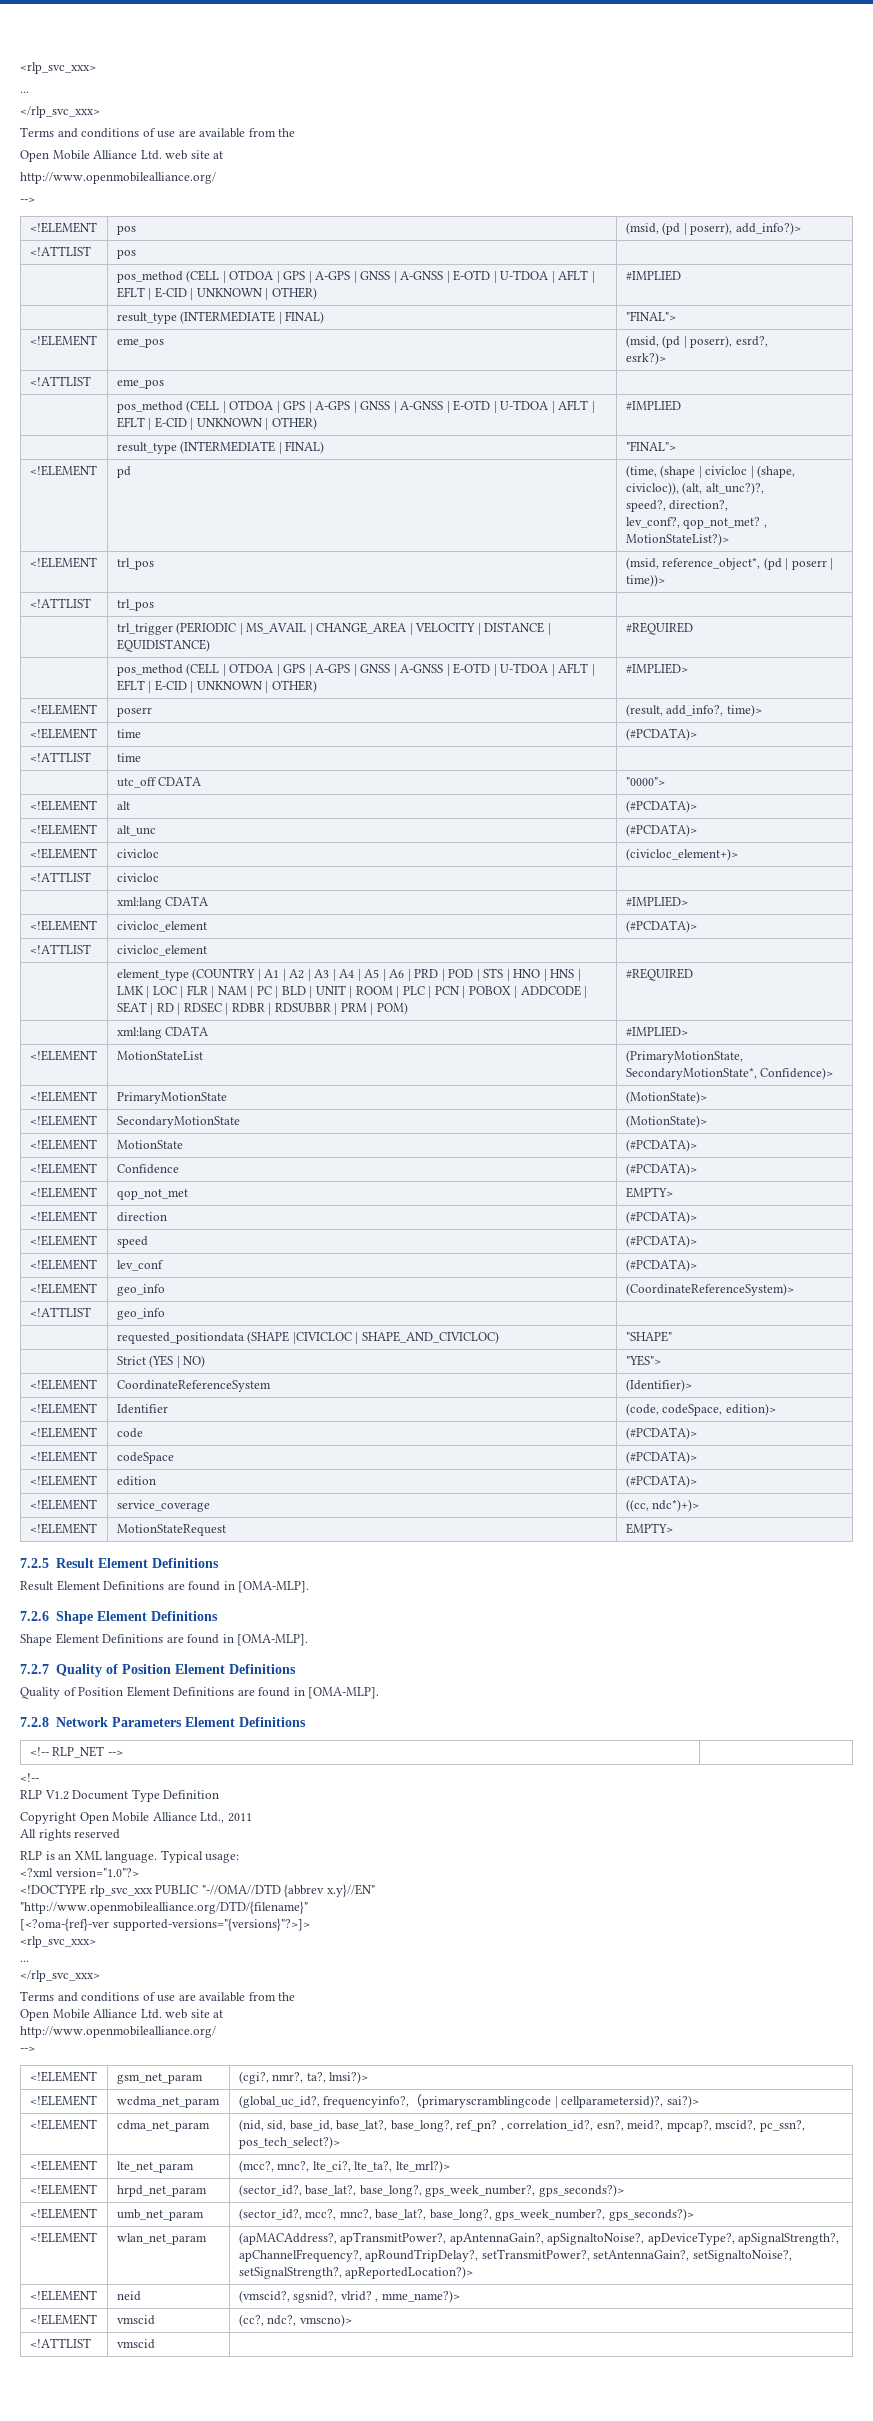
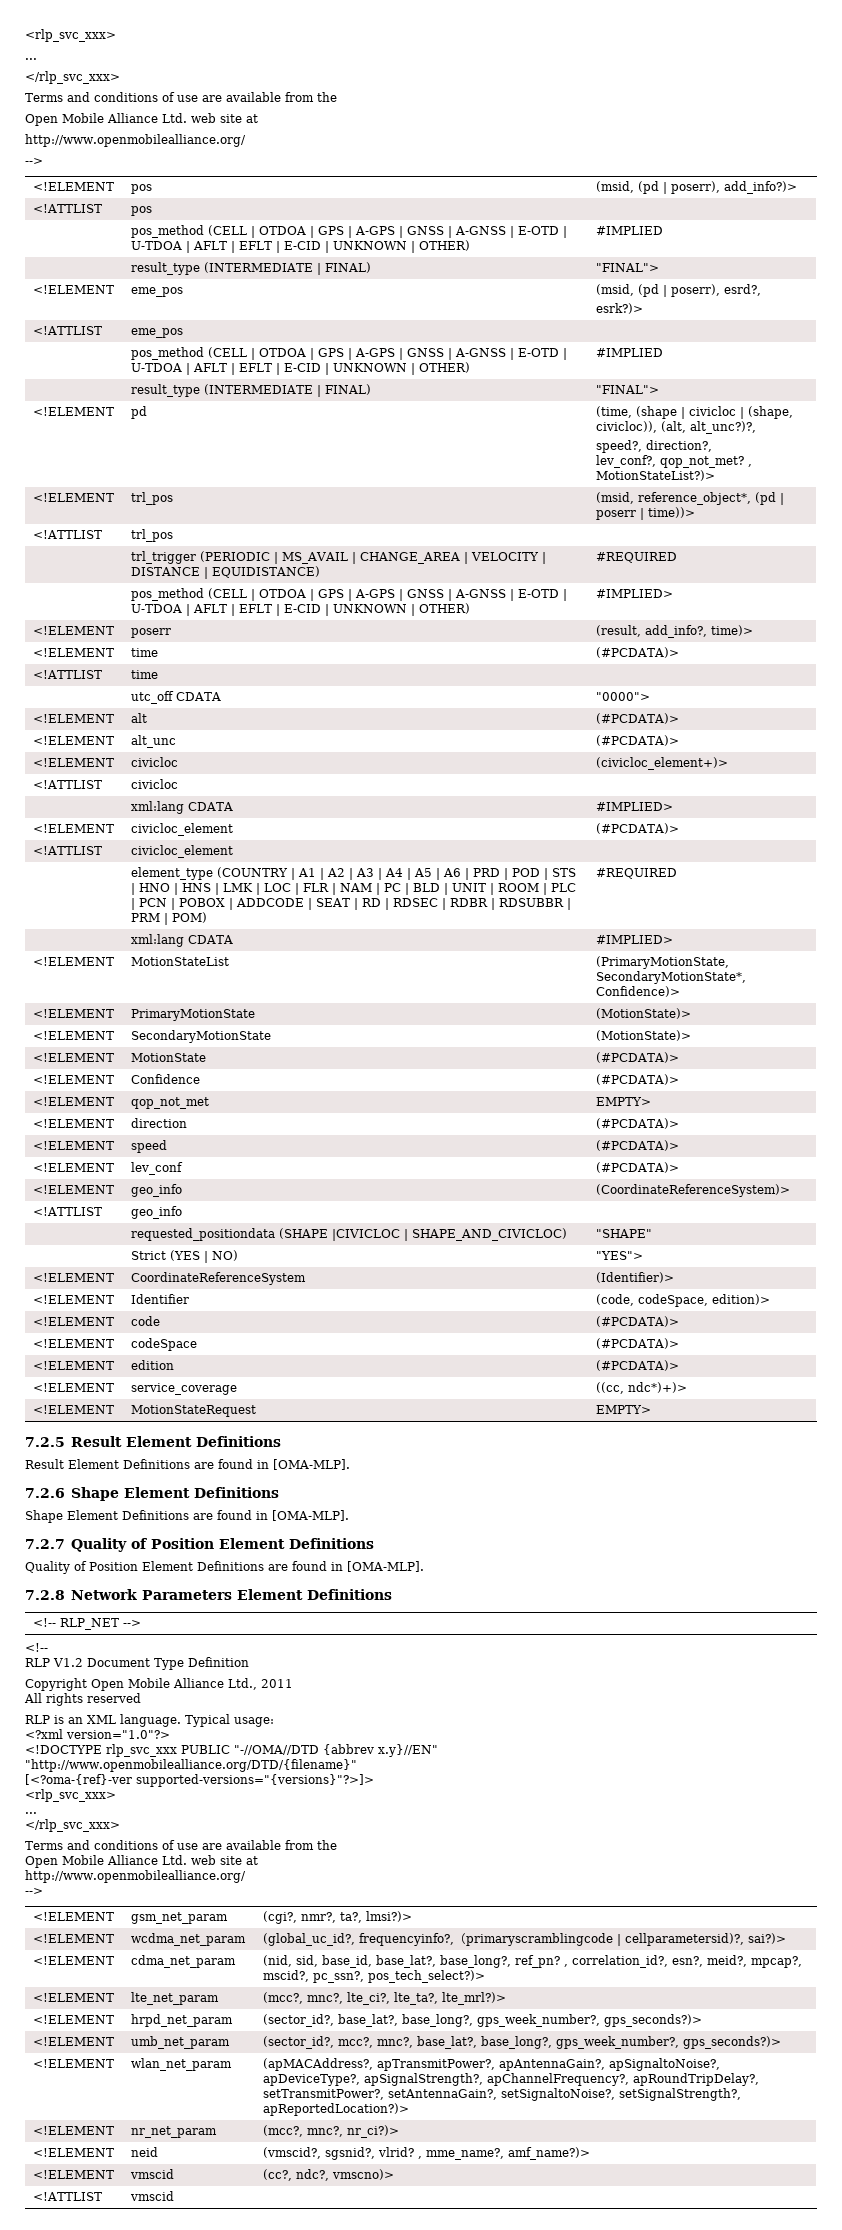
(474, 2272) none -> [33,2126,115,2135] [131,2126,218,2138] [263,2125,400,2138] // <!ELEMENT | nr_net_param | (mcc?, mnc?, nr_ci?)>
[381,2290,460,2303] mme_name?)> -> [426,2147,591,2160] mme_name?, amf_name?)>

